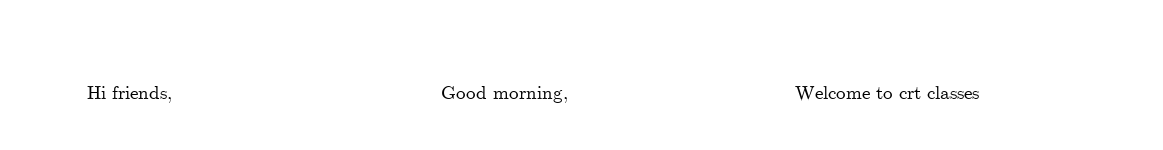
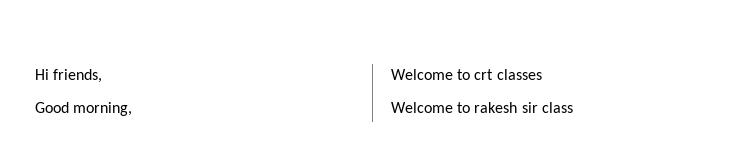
(979, 92) none -> [391,102,573,113] // Welcome to rakesh sir class

